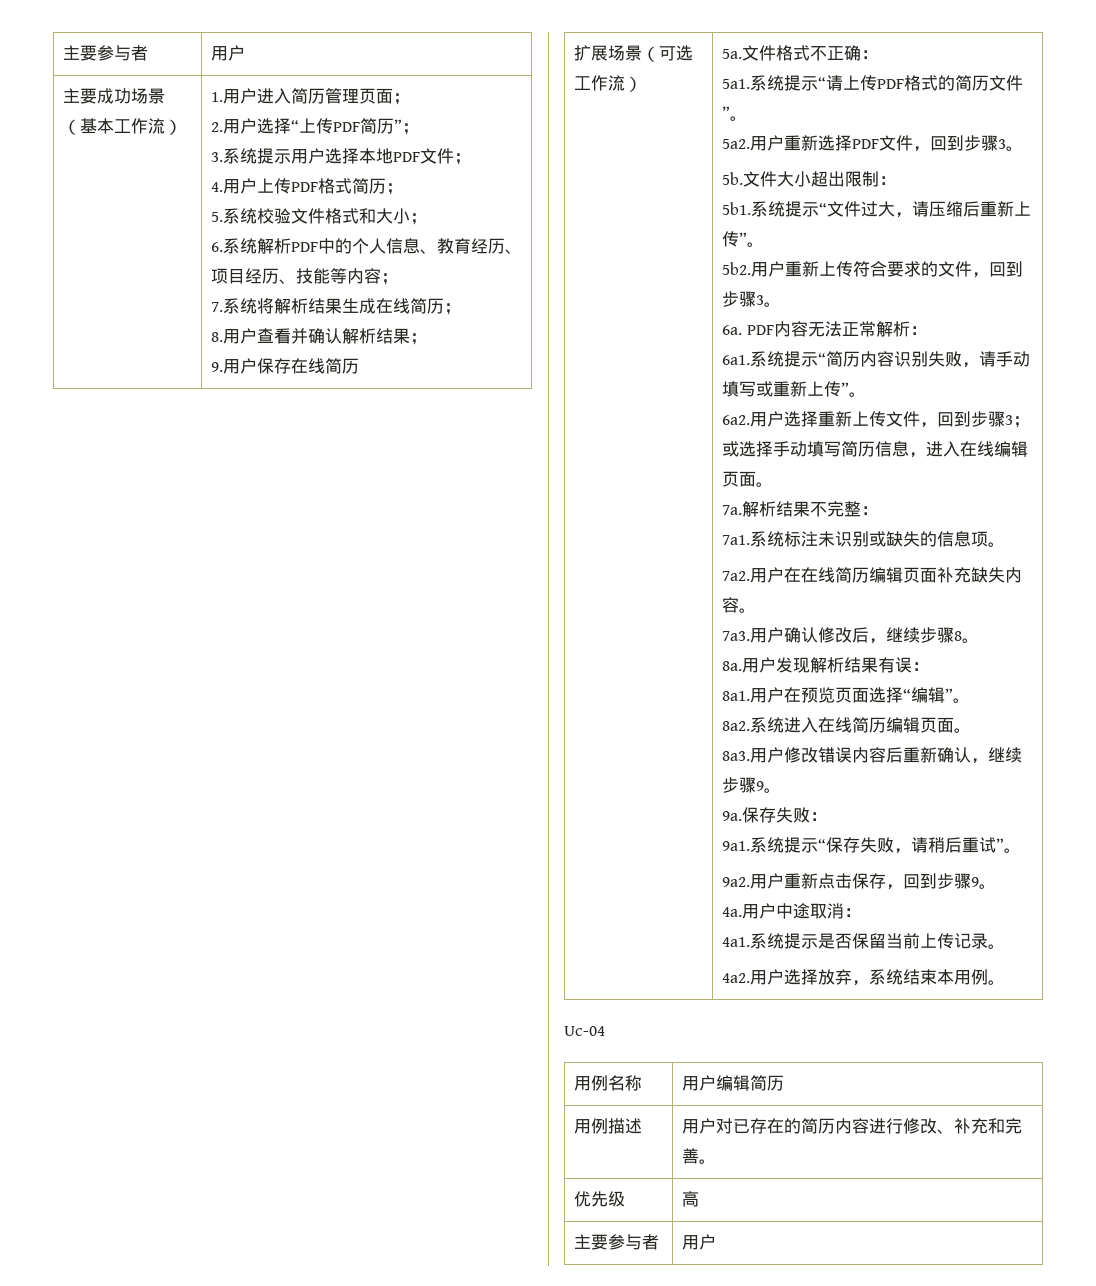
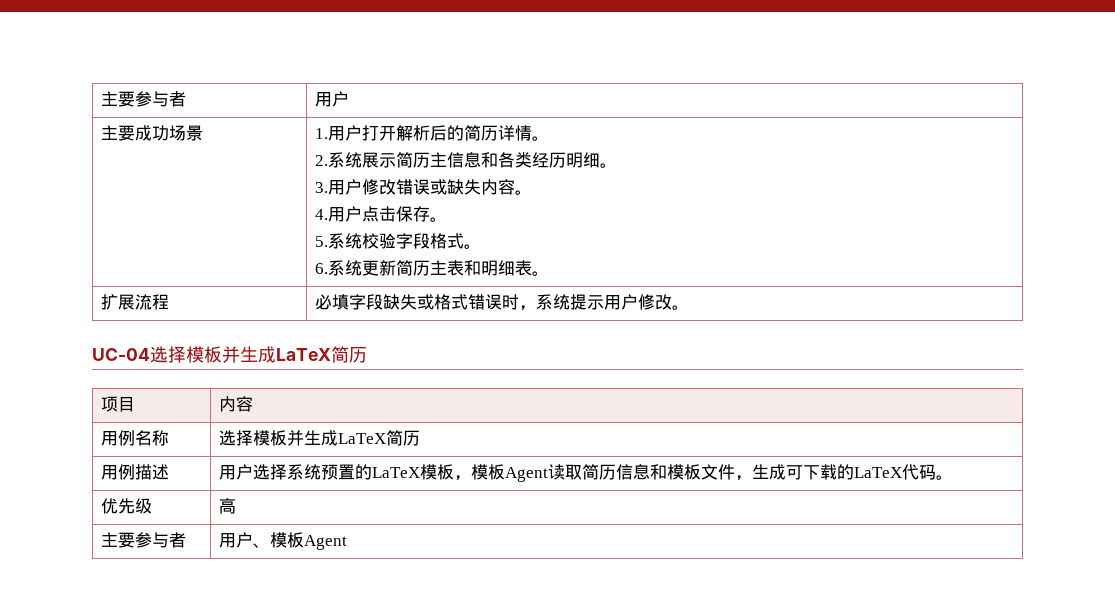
[62,118,182,135] （基本工作流） -> (204, 133) none
[256,88,410,105] [210,118,419,135] [210,148,471,165] [210,178,403,195] [210,208,427,225] [210,238,522,254] [210,268,398,285] [210,298,461,315] [210,328,427,345] [210,358,359,374] [573,45,693,62] [573,75,642,92] [721,45,878,61] [721,75,1023,91] [721,106,747,121] [721,135,1023,152] [721,171,896,187] [721,201,1031,218] [721,231,764,247] [721,261,1023,278] [721,291,781,307] [721,321,927,337] [721,351,1030,368] [721,381,866,397] [721,411,1030,428] [721,441,1028,458] [721,471,773,487] [721,501,878,517] [721,531,1005,547] [721,567,1022,583] [721,597,756,613] [721,627,979,644] [721,657,929,673] [721,687,970,703] [721,717,971,733] [721,747,1022,764] [721,777,781,793] [721,807,827,823] [721,837,1021,854] [721,873,996,890] [721,903,861,919] [721,933,1005,949] [721,969,1005,986] [564,1026,605,1036] [573,1075,642,1091] [681,1075,784,1091] [573,1118,642,1134] [681,1118,1022,1134] [681,1148,699,1164] 进入简历管理页面； // 2.用户选择“上传PDF简历”； // 3.系统提示用户选择本地PDF文件； // 4.用户上传PDF格式简历； // 5.系统校验文件格式和大小； // 6.系统解析PDF中的个人信息、教育经历、项目经历、技能等内容； // 7.系统将解析结果生成在线简历； // 8.用户查看并确认解析结果； // 9.用户保存在线简历 // 扩展场景（可选工作流） | 5a.文件格式不正确： // 5a1.系统提示“请上传PDF格式的简历文件”。 // 5a2.用户重新选择PDF文件，回到步骤3。 // 5b.文件大小超出限制： // 5b1.系统提示“文件过大，请压缩后重新上传”。 // 5b2.用户重新上传符合要求的文件，回到步骤3。 // 6a. PDF内容无法正常解析： // 6a1.系统提示“简历内容识别失败，请手动填写或重新上传”。 // 6a2.用户选择重新上传文件，回到步骤3；或选择手动填写简历信息，进入在线编辑页面。 // 7a.解析结果不完整： // 7a1.系统标注未识别或缺失的信息项。 // 7a2.用户在在线简历编辑页面补充缺失内容。 // 7a3.用户确认修改后，继续步骤8。 // 8a.用户发现解析结果有误： // 8a1.用户在预览页面选择“编辑”。 // 8a2.系统进入在线简历编辑页面。 // 8a3.用户修改错误内容后重新确认，继续步骤9。 // 9a.保存失败： // 9a1.系统提示“保存失败，请稍后重试”。 // 9a2.用户重新点击保存，回到步骤9。 // 4a.用户中途取消： // 4a1.系统提示是否保留当前上传记录。 // 4a2.用户选择放弃，系统结束本用例。 // Uc-04 // 用例名称 | 用户编辑简历 // 用例描述 | 用户对已存在的简历内容进行修改、补充和完善 -> [362,125,550,141] [315,152,618,168] [315,179,533,195] [315,206,448,222] [315,233,482,249] [315,260,550,276] [101,294,170,310] [315,294,690,311] [92,346,367,363] [101,396,136,412] [219,396,254,412] [101,430,170,446] [219,430,421,446] [101,464,170,480] [219,464,937,482] 打开解析后的简历详情。 // 2.系统展示简历主信息和各类经历明细。 // 3.用户修改错误或缺失内容。 // 4.用户点击保存。 // 5.系统校验字段格式。 // 6.系统更新简历主表和明细表。 // 扩展流程 | 必填字段缺失或格式错误时，系统提示用户修改。 // UC-04选择模板并生成LaTeX简历 // 项目 | 内容 // 用例名称 | 选择模板并生成LaTeX简历 // 用例描述 | 用户选择系统预置的LaTeX模板，模板Agent读取简历信息和模板文件，生成可下载的LaTeX代码
(716, 1242) none -> [253,532,348,550] 、模板Agent

